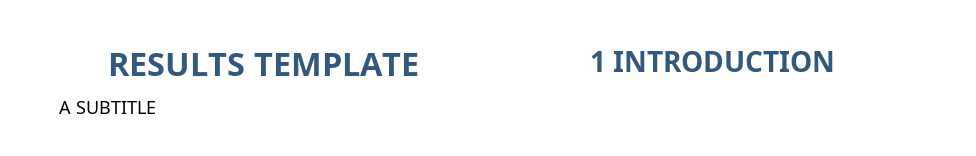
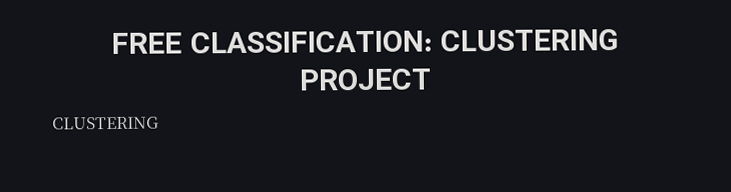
[108,53,419,76] [59,101,156,114] [589,51,836,72] RESULTS TEMPLATE // A SUBTITLE // 1 INTRODUCTION -> [111,29,619,54] [299,68,431,91] [52,116,159,130] FREE CLASSIFICATION: CLUSTERING PROJECT // CLUSTERING

